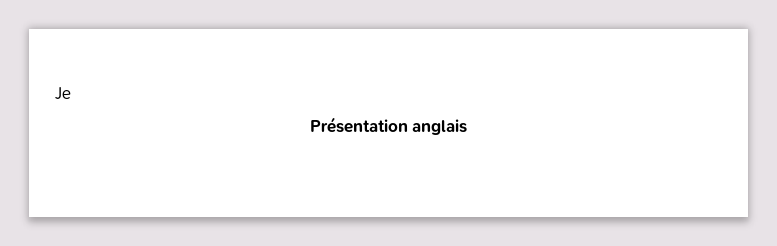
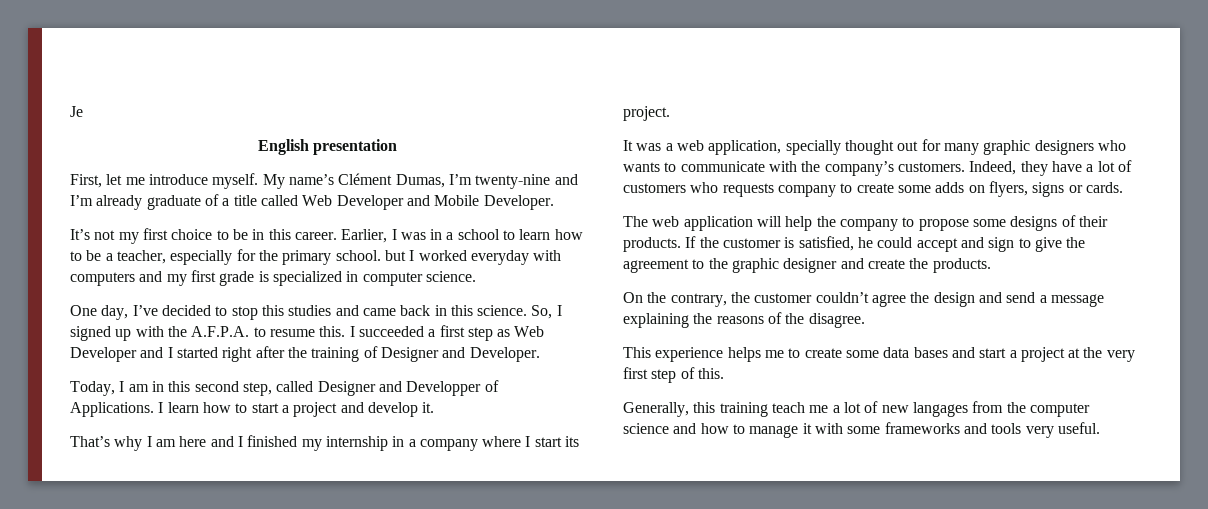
[309,117,468,135] Présentation anglais -> [257,139,398,155] [70,173,578,189] [70,194,554,210] [70,228,583,244] [70,249,562,265] [70,270,476,286] [70,305,562,320] [70,325,545,341] [70,346,540,362] [70,380,499,396] [70,402,435,417] [70,435,580,451] [623,106,670,121] [623,139,1126,155] [623,160,1132,176] [623,181,1123,197] [623,215,1108,231] [623,236,1086,252] [623,258,991,273] [623,292,1104,307] [623,312,865,328] [623,347,1135,362] [623,367,724,383] [623,401,1090,417] [623,422,1100,438] English presentation // First, let me introduce myself. My name’s Clément Dumas, I’m twenty-nine and I’m already graduate of a title called Web Developer and Mobile Developer. // It’s not my first choice to be in this career. Earlier, I was in a school to learn how to be a teacher, especially for the primary school. but I worked everyday with computers and my first grade is specialized in computer science. // One day, I’ve decided to stop this studies and came back in this science. So, I signed up with the A.F.P.A. to resume this. I succeeded a first step as Web Developer and I started right after the training of Designer and Developer. // Today, I am in this second step, called Designer and Developper of Applications. I learn how to start a project and develop it. // That’s why I am here and I finished my internship in a company where I start its project. // It was a web application, specially thought out for many graphic designers who wants to communicate with the company’s customers. Indeed, they have a lot of customers who requests company to create some adds on flyers, signs or cards. // The web application will help the company to propose some designs of their products. If the customer is satisfied, he could accept and sign to give the agreement to the graphic designer and create the products. // On the contrary, the customer couldn’t agree the design and send a message explaining the reasons of the disagree. // This experience helps me to create some data bases and start a project at the very first step of this. // Generally, this training teach me a lot of new langages from the computer science and how to manage it with some frameworks and tools very useful.

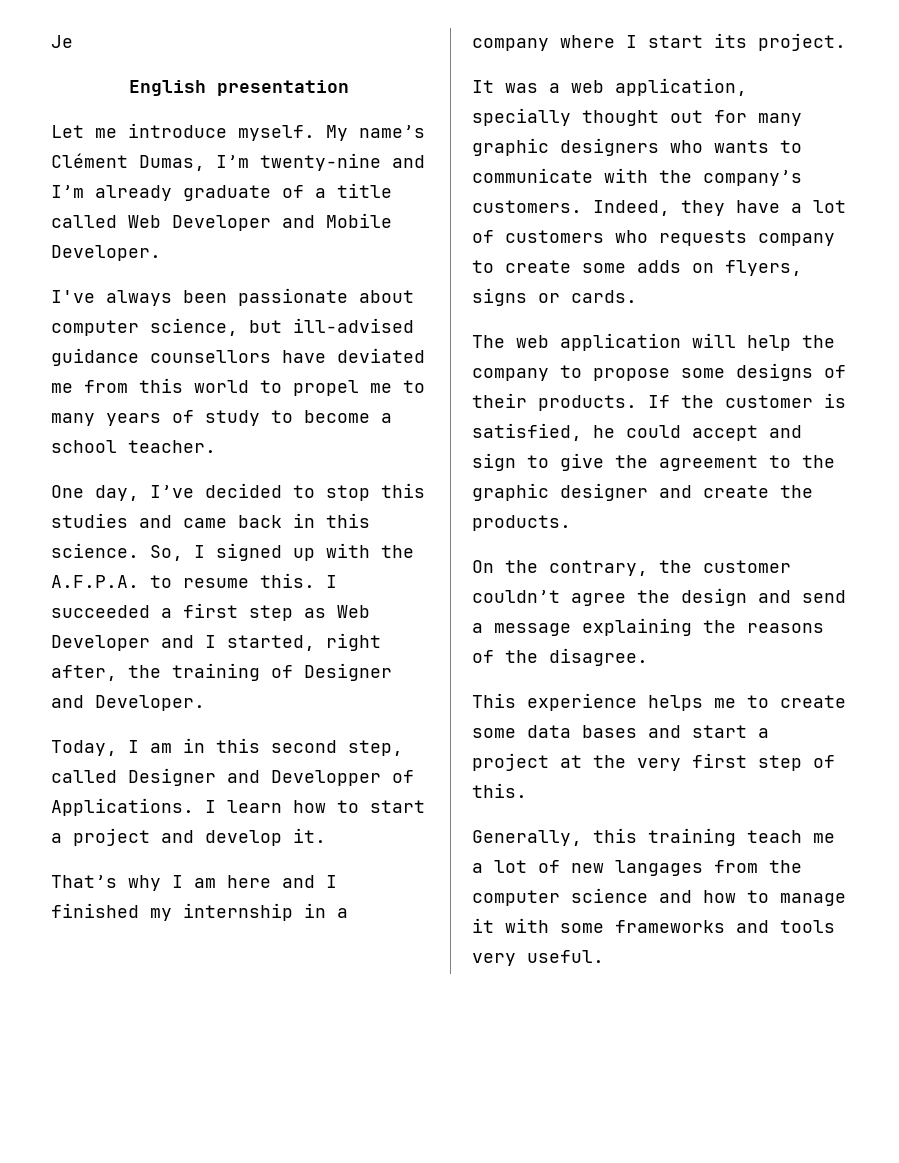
[70,174,123,188] First, let -> [51,125,84,138] Let
[70,228,583,244] [70,249,562,265] [70,270,476,286] It’s not my first choice to be in this career. Earlier, I was in a school to learn how to be a teacher, especially for the primary school. but I worked everyday with computers and my first grade is specialized in computer science. -> [51,288,414,306] [51,318,414,336] [51,348,425,366] [51,378,425,396] [51,410,392,426] [51,440,216,453] I've always been passionate about computer science, but ill-advised guidance counsellors have deviated me from this world to propel me to many years of study to become a school teacher.
[176,346,285,362] started right after -> [227,633,381,651] [51,665,117,681] started, right after,

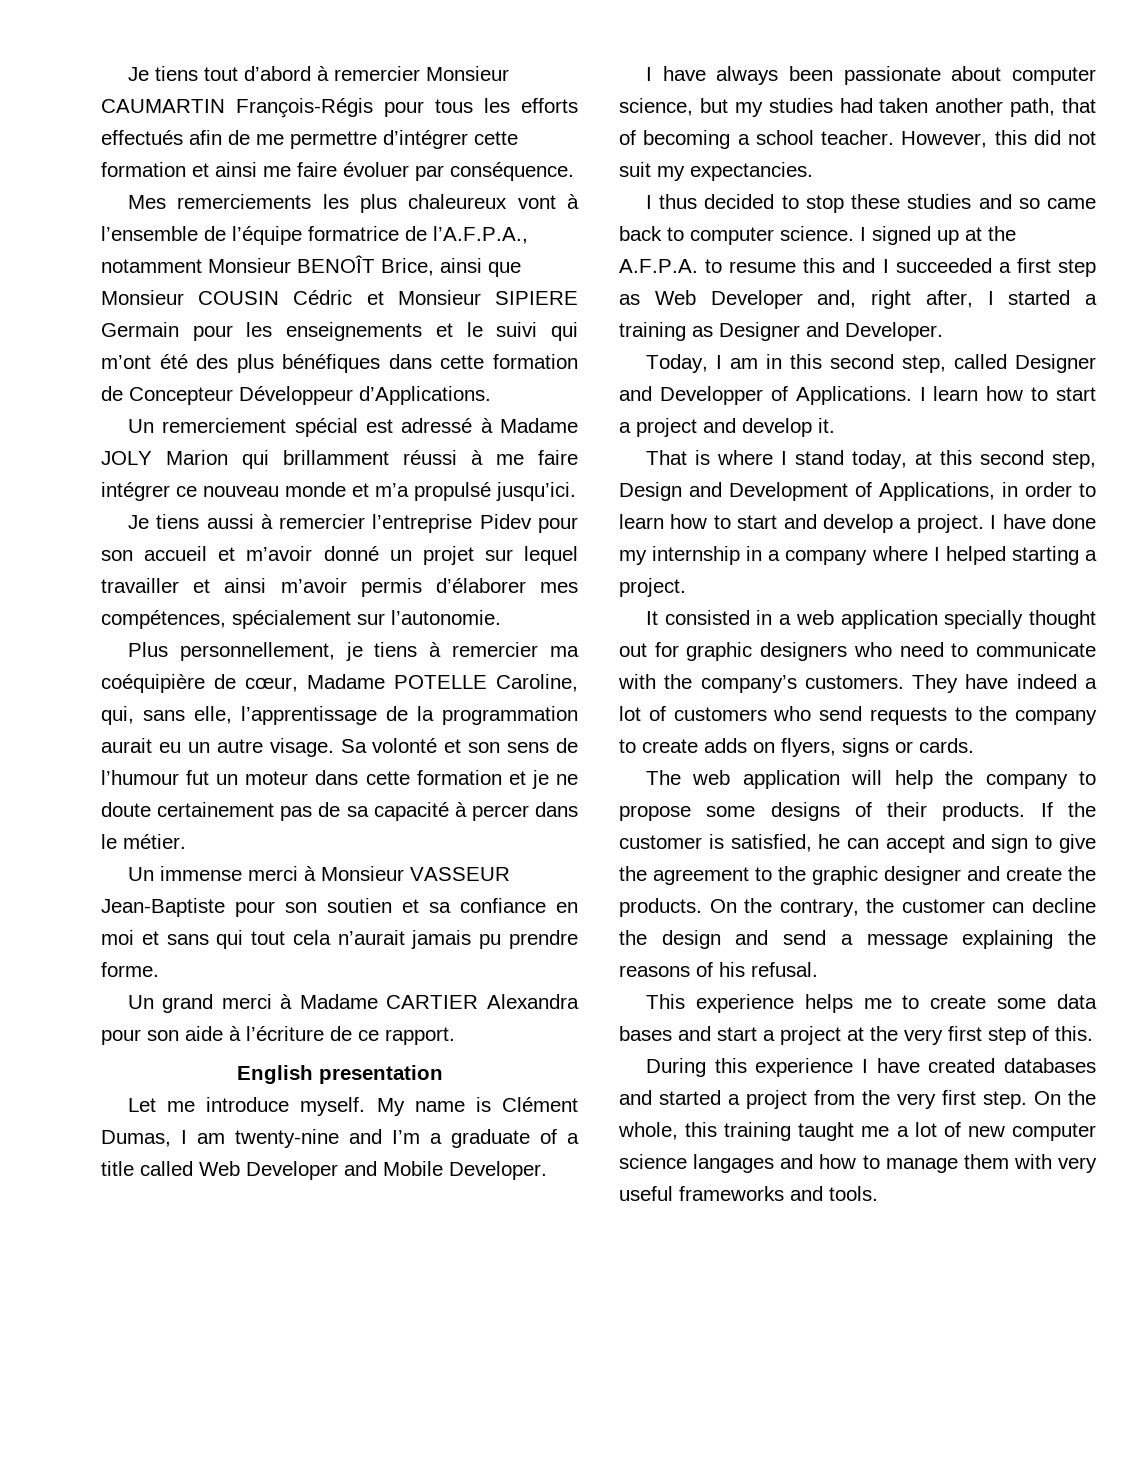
[51,35,73,48] Je -> [127,66,509,81] [101,98,578,118] [101,130,518,149] [101,162,574,181] [127,194,579,213] [101,226,528,245] [101,255,521,277] [101,290,578,305] [101,322,578,341] [101,354,578,373] [101,386,491,405] [127,418,578,437] [101,450,578,469] [101,482,576,501] [127,514,578,533] [101,546,578,565] [101,578,578,597] [101,610,501,629] [127,642,579,661] [101,674,578,693] [101,706,578,725] [101,738,578,757] [101,770,578,789] [101,802,578,821] [101,834,186,849] [127,866,510,881] [101,898,578,917] [101,930,578,949] [101,962,159,977] [127,994,579,1013] [101,1026,455,1045] Je tiens tout d’abord à remercier Monsieur CAUMARTIN François-Régis pour tous les efforts effectués afin de me permettre d’intégrer cette formation et ainsi me faire évoluer par conséquence. // Mes remerciements les plus chaleureux vont à l’ensemble de l’équipe formatrice de l’A.F.P.A., notamment Monsieur BENOÎT Brice, ainsi que Monsieur COUSIN Cédric et Monsieur SIPIERE Germain pour les enseignements et le suivi qui m’ont été des plus bénéfiques dans cette formation de Concepteur Développeur d’Applications. // Un remerciement spécial est adressé à Madame JOLY Marion qui brillamment réussi à me faire intégrer ce nouveau monde et m’a propulsé jusqu’ici. // Je tiens aussi à remercier l’entreprise Pidev pour son accueil et m’avoir donné un projet sur lequel travailler et ainsi m’avoir permis d’élaborer mes compétences, spécialement sur l’autonomie. // Plus personnellement, je tiens à remercier ma coéquipière de cœur, Madame POTELLE Caroline, qui, sans elle, l’apprentissage de la programmation aurait eu un autre visage. Sa volonté et son sens de l’humour fut un moteur dans cette formation et je ne doute certainement pas de sa capacité à percer dans le métier. // Un immense merci à Monsieur VASSEUR Jean-Baptiste pour son soutien et sa confiance en moi et sans qui tout cela n’aurait jamais pu prendre forme. // Un grand merci à Madame CARTIER Alexandra pour son aide à l’écriture de ce rapport.
[359,125,425,138] [51,153,249,171] name’s Clément Dumas, I’m -> [414,1097,578,1112] [101,1130,225,1147] name is Clément Dumas, I am
[95,185,172,201] already -> [430,1133,442,1144] a
[51,290,95,303] I've -> [645,66,706,81] I have
[293,318,414,333] [51,348,425,366] [51,378,425,396] [51,410,392,426] [51,440,216,453] [51,485,194,501] ill-advised guidance counsellors have deviated me from this world to propel me to many years of study to become a school teacher. // One day, I’ve -> [734,98,1096,117] [619,130,1096,149] [619,162,813,181] [645,194,698,209] my studies had taken another path, that of becoming a school teacher. However, this did not suit my expectancies. // I thus
[381,483,425,498] this -> [851,194,901,209] these
(172, 521) none -> [1018,198,1040,209] so
[293,513,370,528] [51,543,183,561] in this science. So, -> [667,226,854,245] to computer science.
[326,543,370,558] with -> [965,227,982,241] at
[260,573,315,588] this. -> [803,258,876,273] this and
[161,633,381,651] [51,663,293,681] and I started, right after, the training of -> [817,290,1097,309] [619,322,713,341] and, right after, I started a training as
[51,875,337,891] [51,903,139,918] That’s why I am here and I finished -> [645,450,1096,469] [619,482,1096,501] [619,514,1096,533] That is where I stand today, at this second step, Design and Development of Applications, in order to learn how to start and develop a project. I have done
[648,33,747,48] start its -> [945,546,1097,565] helped starting a
[505,83,538,93] was -> [664,610,773,625] consisted in
[615,78,747,96] application, -> [840,610,938,629] application
[758,113,802,126] many -> (679, 649) none
[714,140,769,153] wants -> [899,642,944,657] need
[593,200,780,216] Indeed, they have -> [912,674,1077,693] They have indeed
[659,230,747,246] requests -> [819,706,1008,725] send requests to the
[582,263,626,273] some -> (698, 746) none
[626,425,681,438] could -> [847,838,880,849] can
(571, 523) // -> (702, 907) none
[472,590,626,606] couldn’t agree -> [992,898,1096,913] can decline
[505,648,648,666] the disagree. -> [719,962,818,977] his refusal.
[472,830,582,846] Generally, -> [645,1058,1096,1077] [619,1090,1096,1109] [618,1122,678,1140] During this experience I have created databases and started a project from the very first step. On the whole,
[747,830,802,843] teach -> [798,1122,855,1141] taught
[615,860,802,876] langages from the -> (1005, 1131) none
(648, 895) none -> [693,1154,775,1173] langages
[472,918,835,933] [472,950,604,966] it with some frameworks and tools very useful. -> [963,1154,1097,1173] [619,1186,878,1201] them with very useful frameworks and tools.

